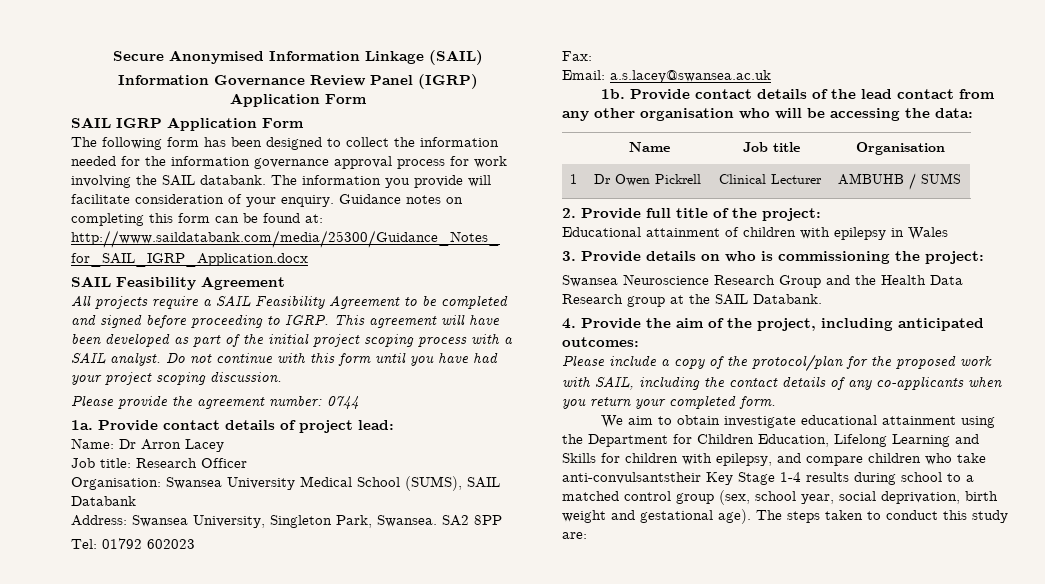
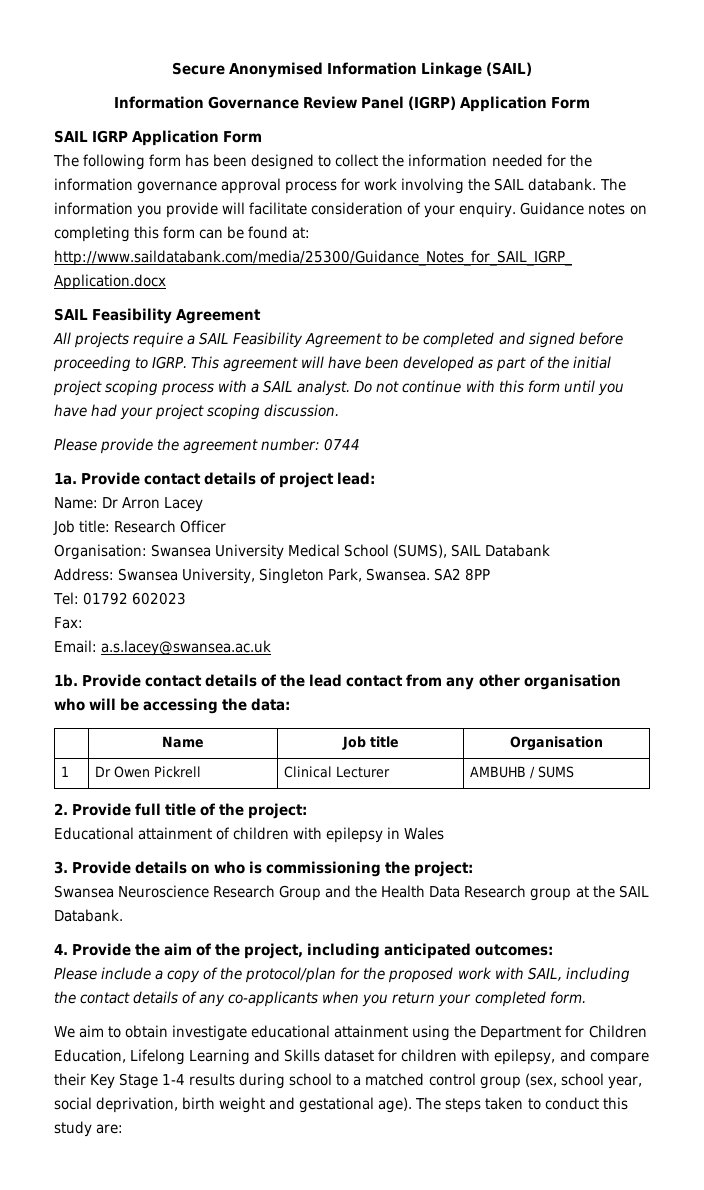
(596, 458) none -> [324,1049,375,1062] dataset
[868,453,986,465] [562,472,701,484] children who take anti-convulsantstheir -> [54,1073,86,1086] their

